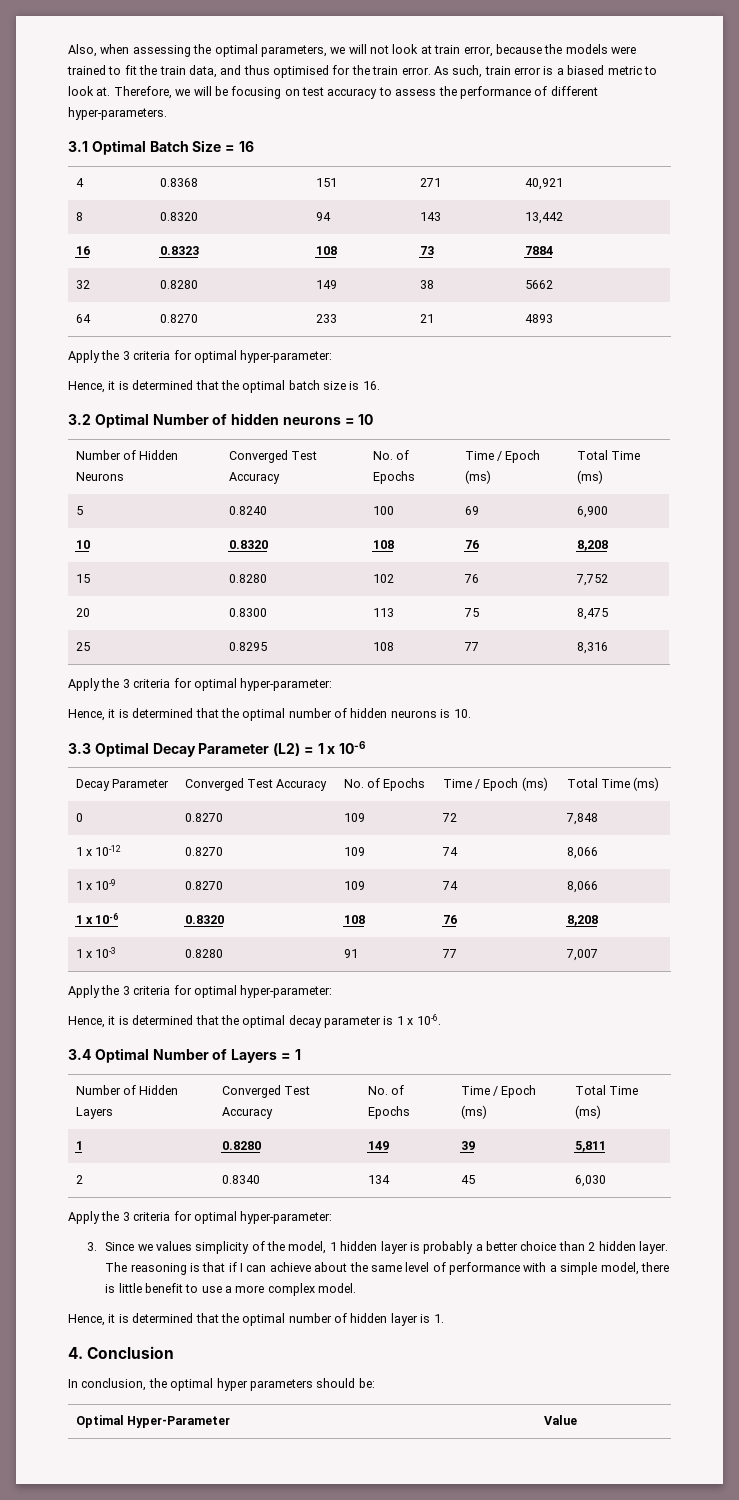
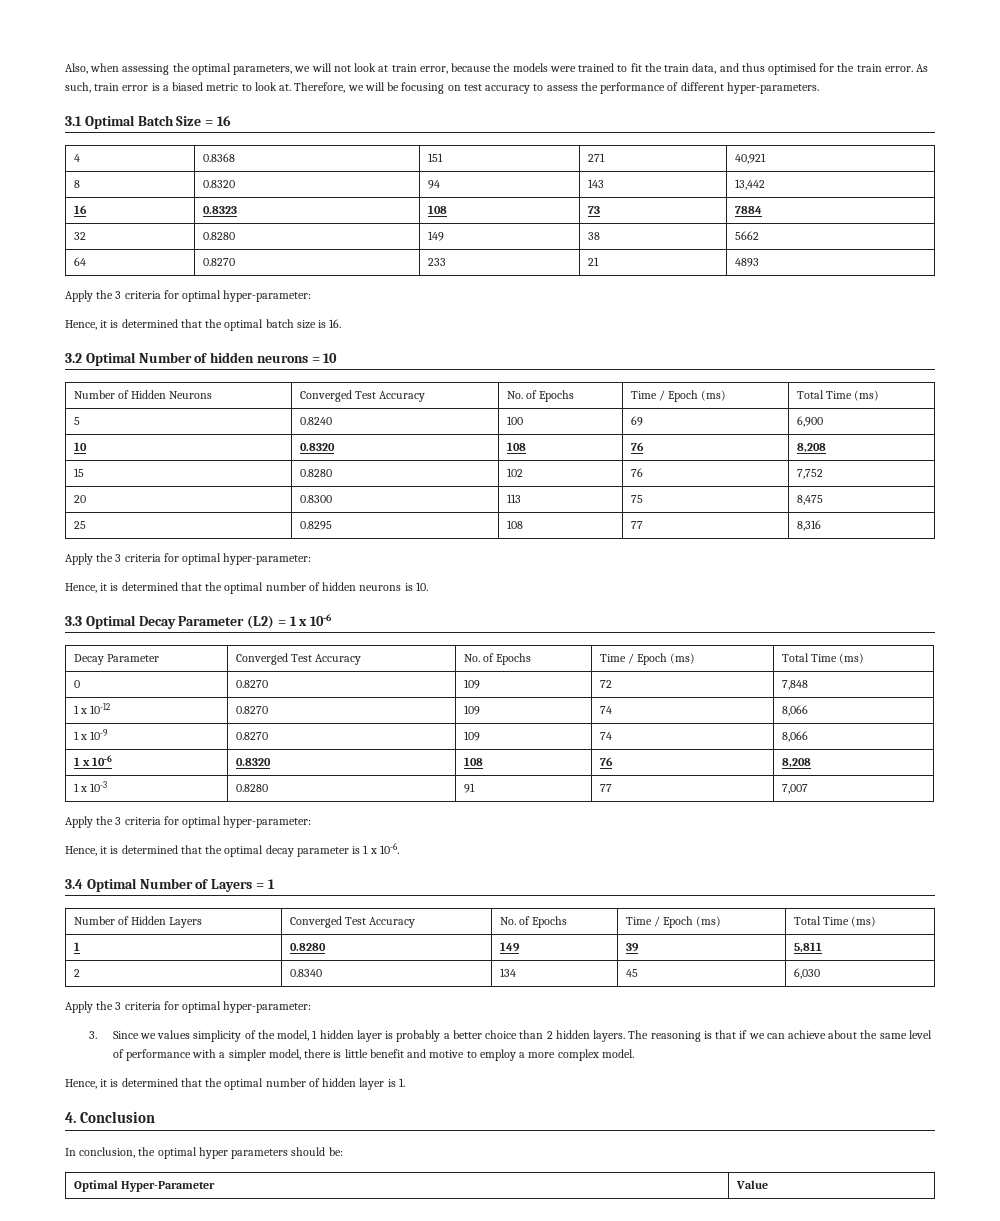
[638,1241,668,1254] layer. -> [593,1030,626,1042] layers.
[240,1263,244,1272] I -> [748,1033,765,1039] we
[560,1262,598,1275] simple -> [228,1049,266,1061] simpler
[185,1284,222,1293] to use -> [407,1049,516,1061] and motive to employ

